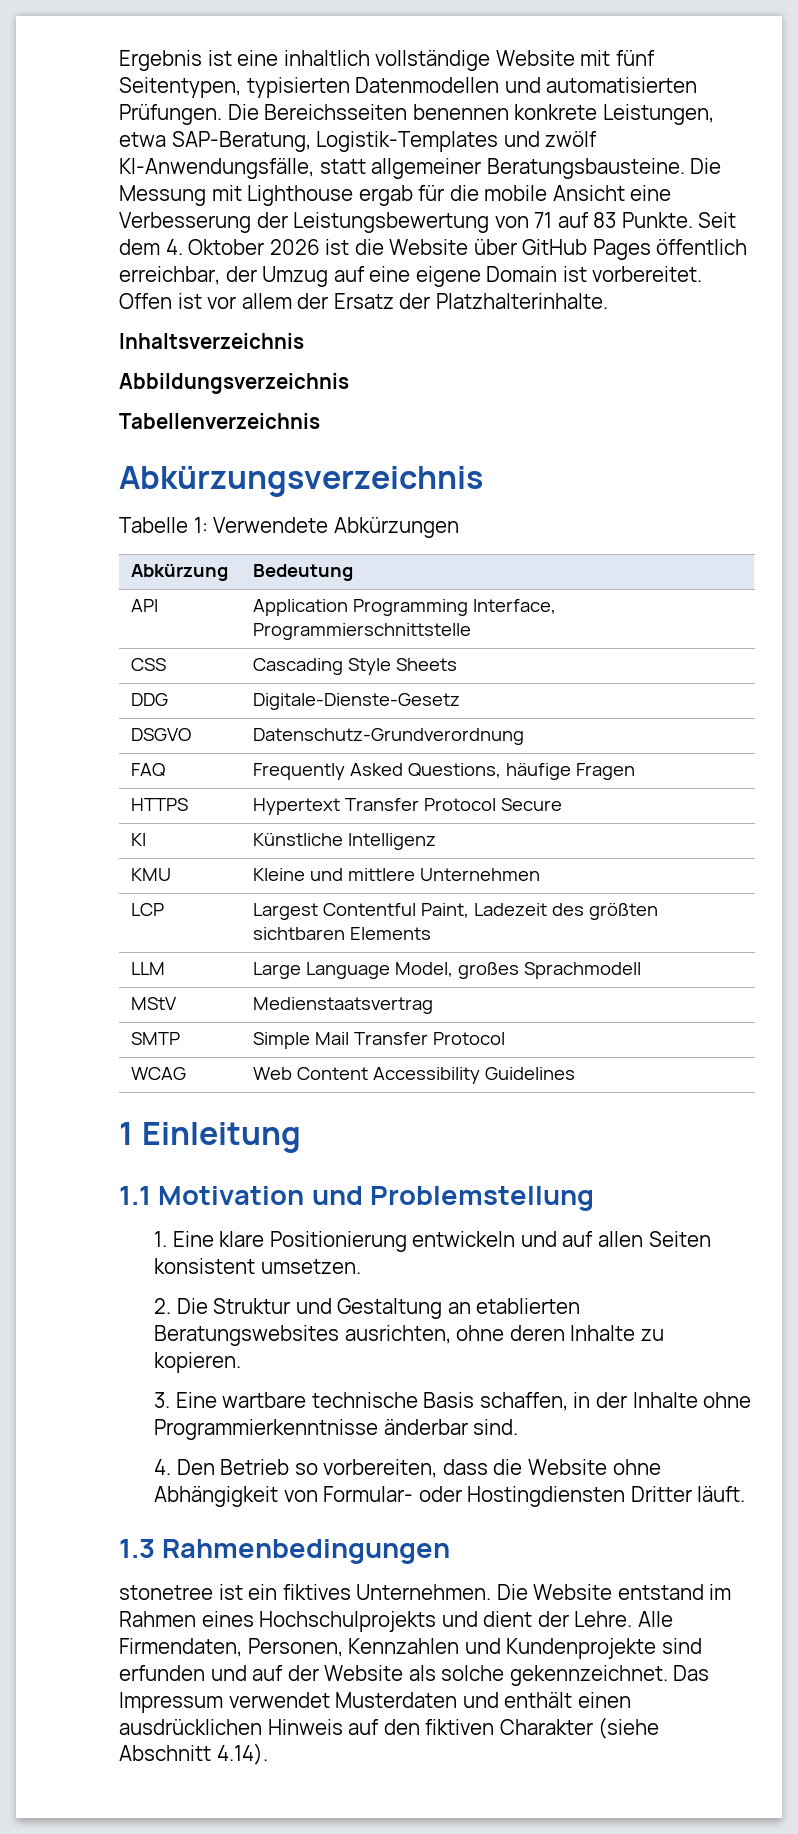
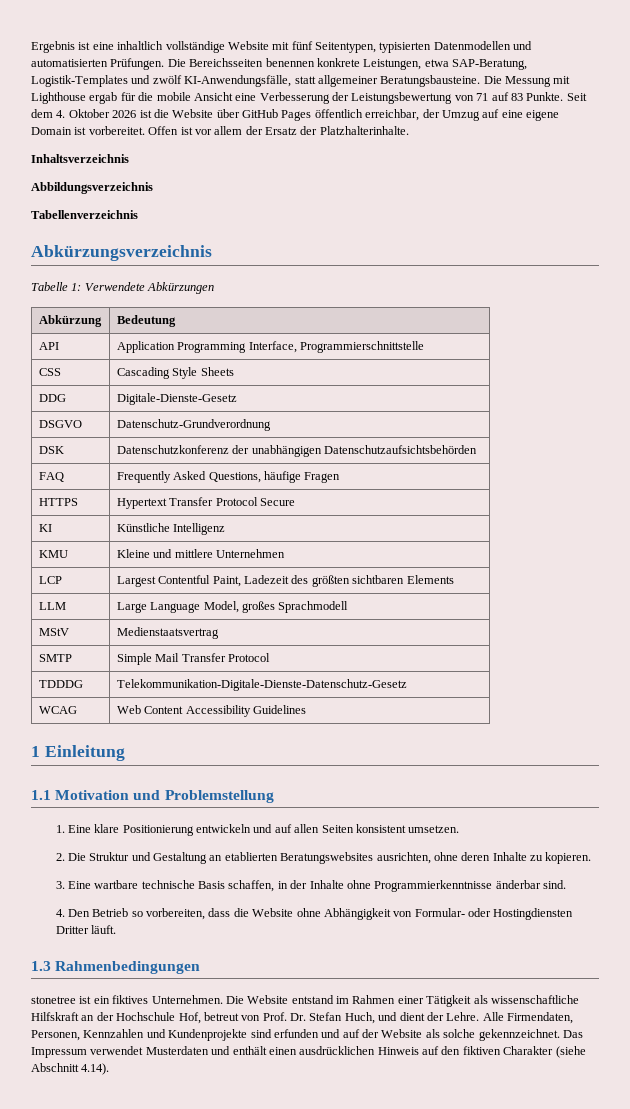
(525, 736) none -> [38,446,64,454] [116,445,478,457] // DSK | Datenschutzkonferenz der unabhängigen Datenschutzaufsichtsbehörden
(506, 1038) none -> [38,680,83,688] [116,679,407,691] // TDDDG | Telekommunikation-Digitale-Dienste-Datenschutz-Gesetz
[201,1611,437,1632] eines Hochschulprojekts -> [397,995,579,1007] [31,1012,375,1024] einer Tätigkeit als wissenschaftliche Hilfskraft an der Hochschule Hof, betreut von Prof. Dr. Stefan Huch,

